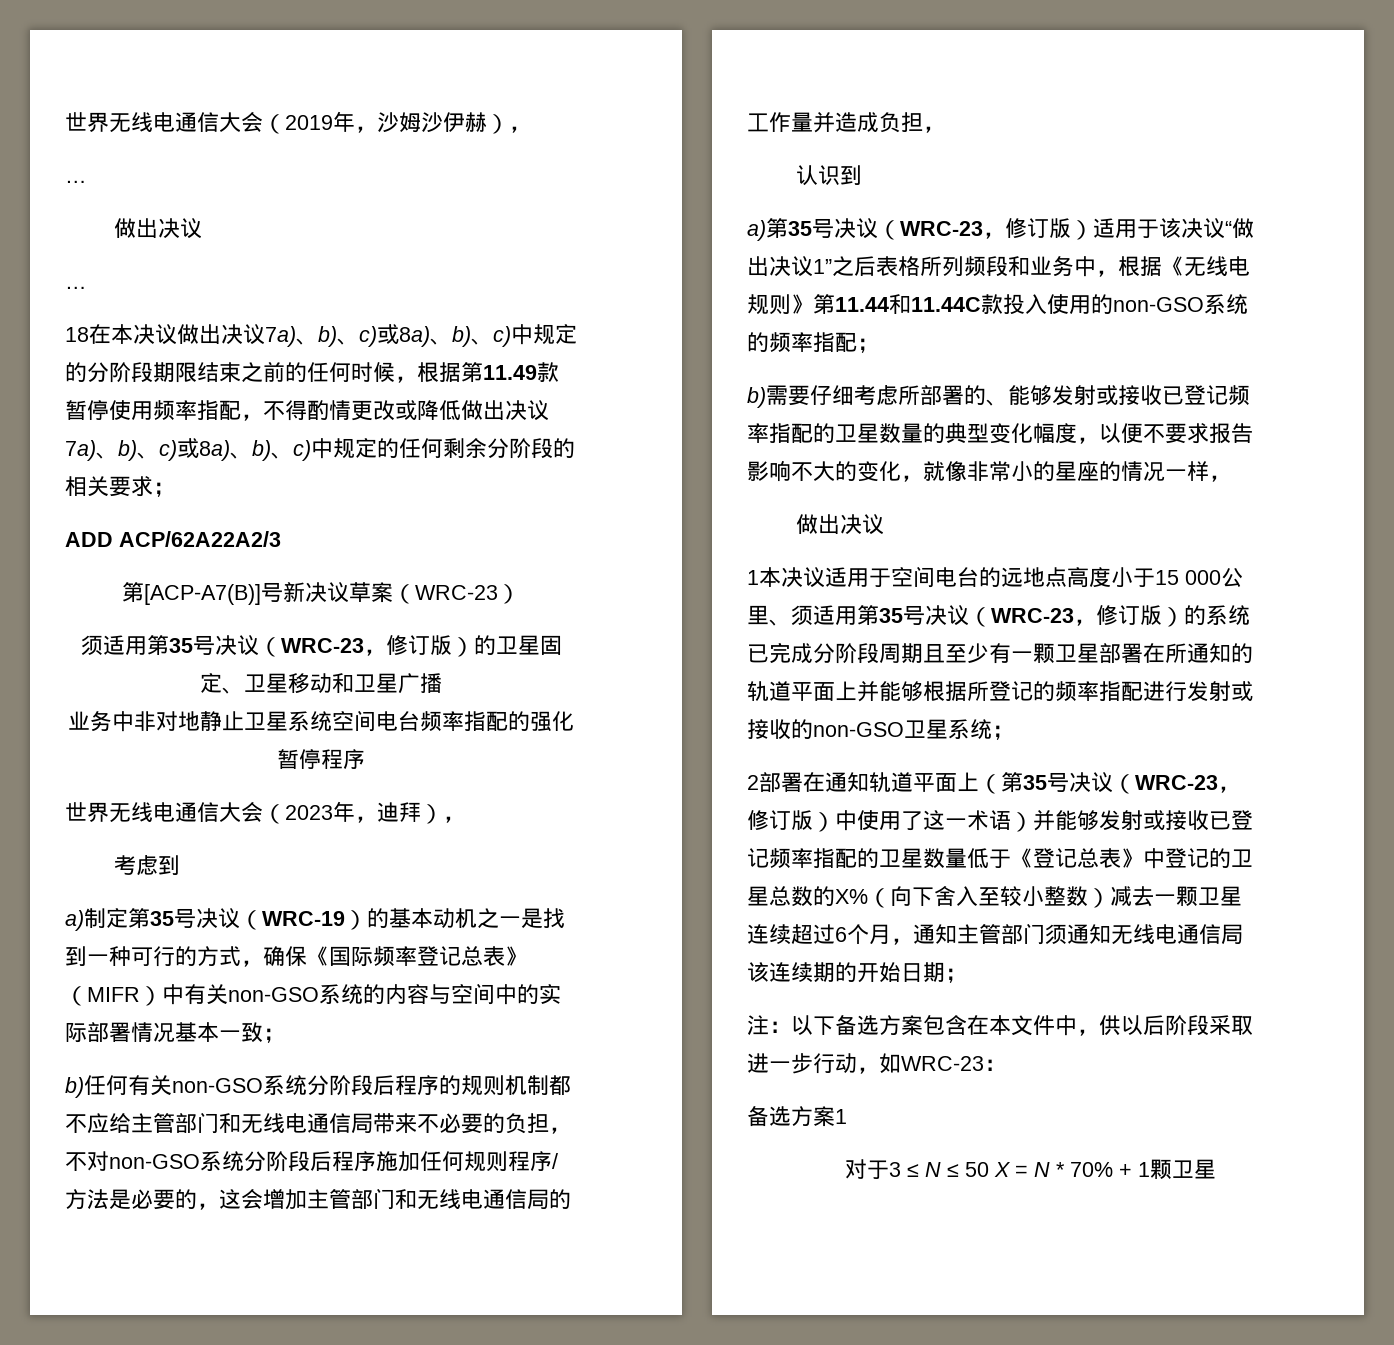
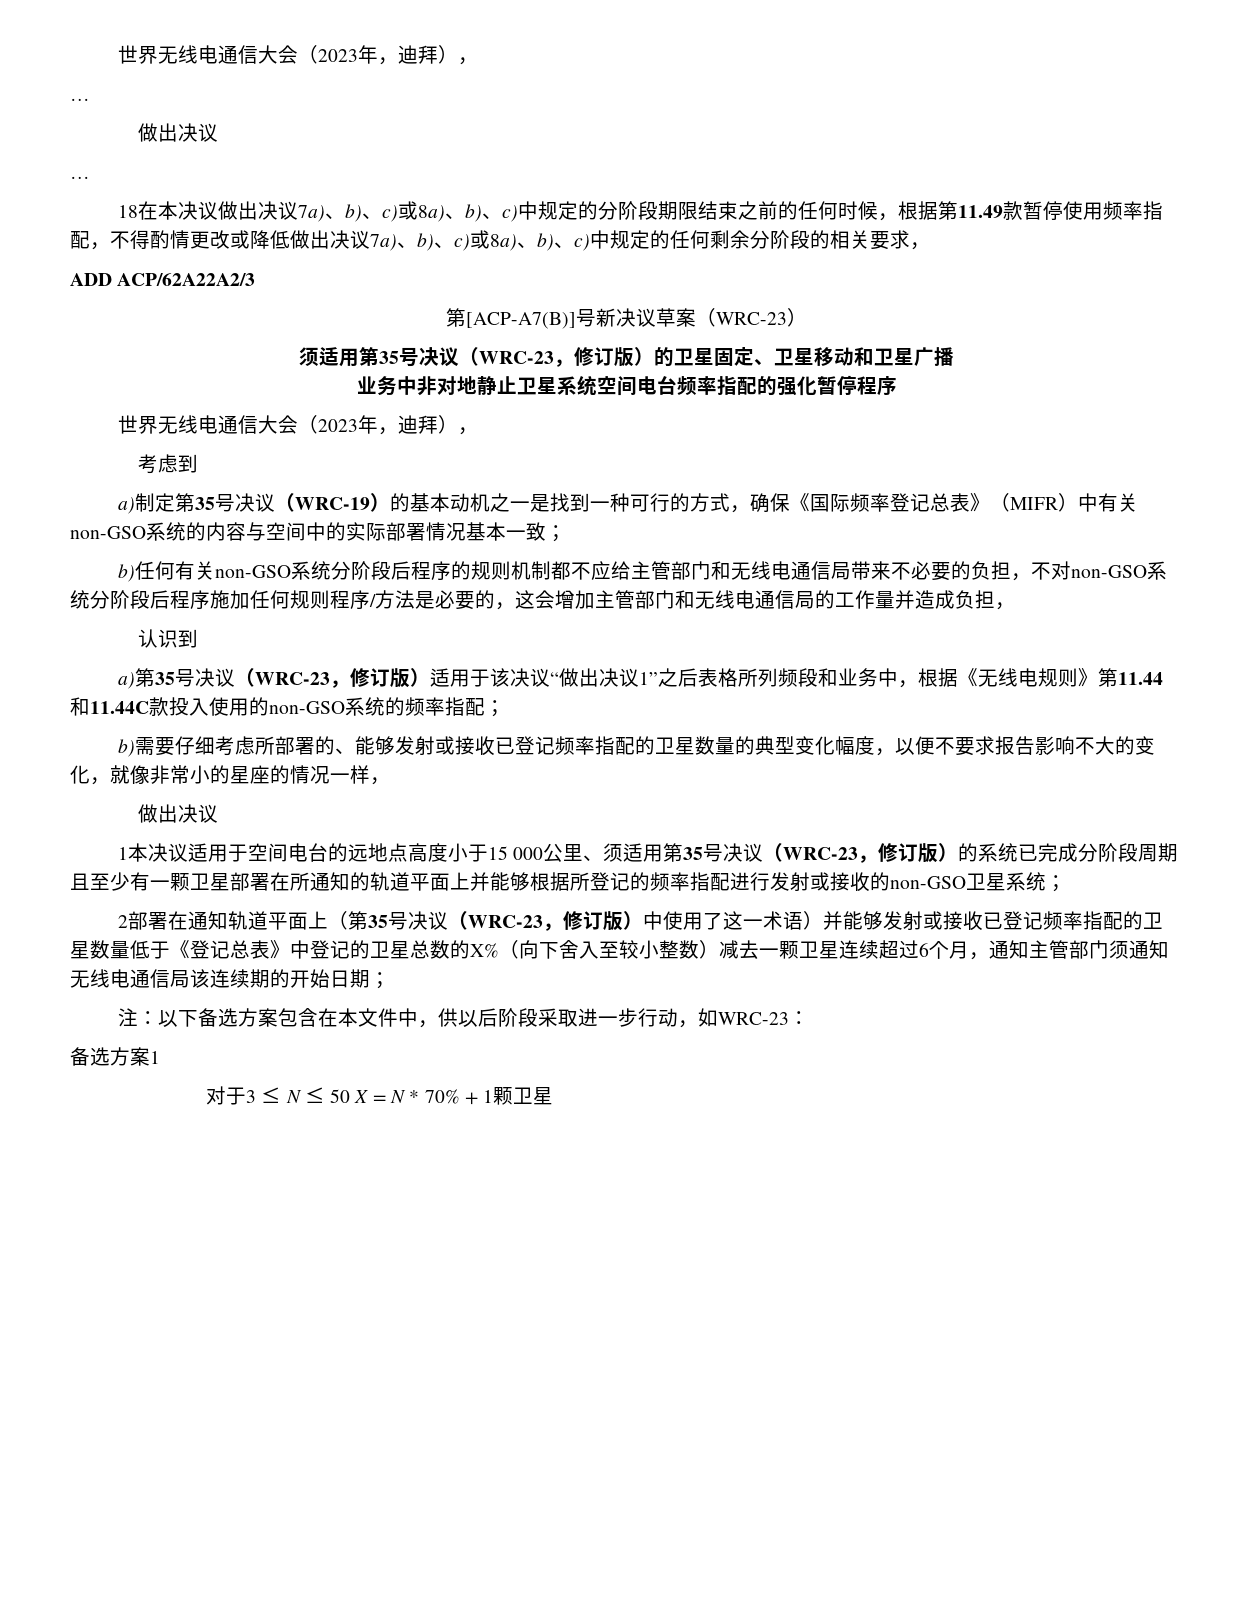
[65,111,487,134] 世界无线电通信大会（2019年，沙姆沙伊赫 -> [118,45,439,65] 世界无线电通信大会（2023年，迪拜
[153,482,175,497] ； -> [910,242,930,250] ，

